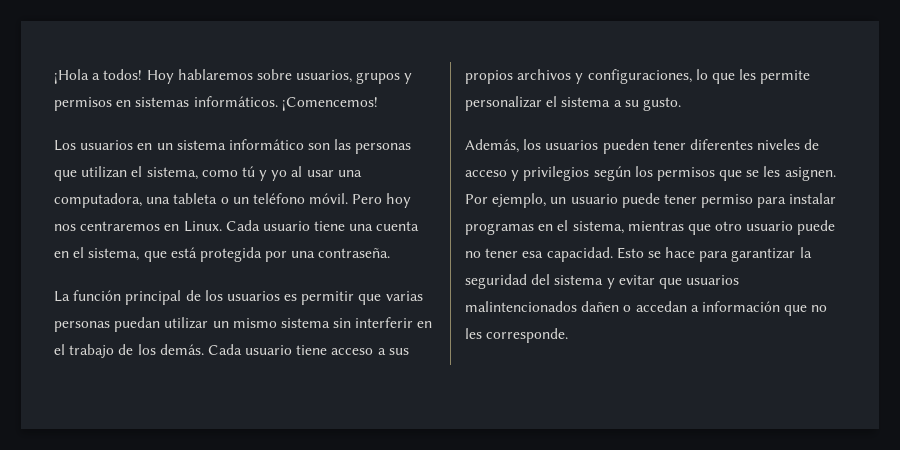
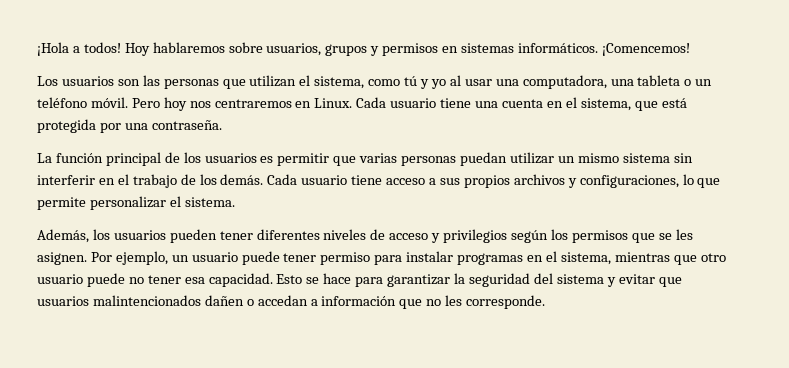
[137,139,304,150] en un sistema informático -> (114, 81) none
[739,69,757,80] les -> (721, 183) none
[561,97,681,111] sistema a su gusto. -> [184,197,235,207] sistema.

